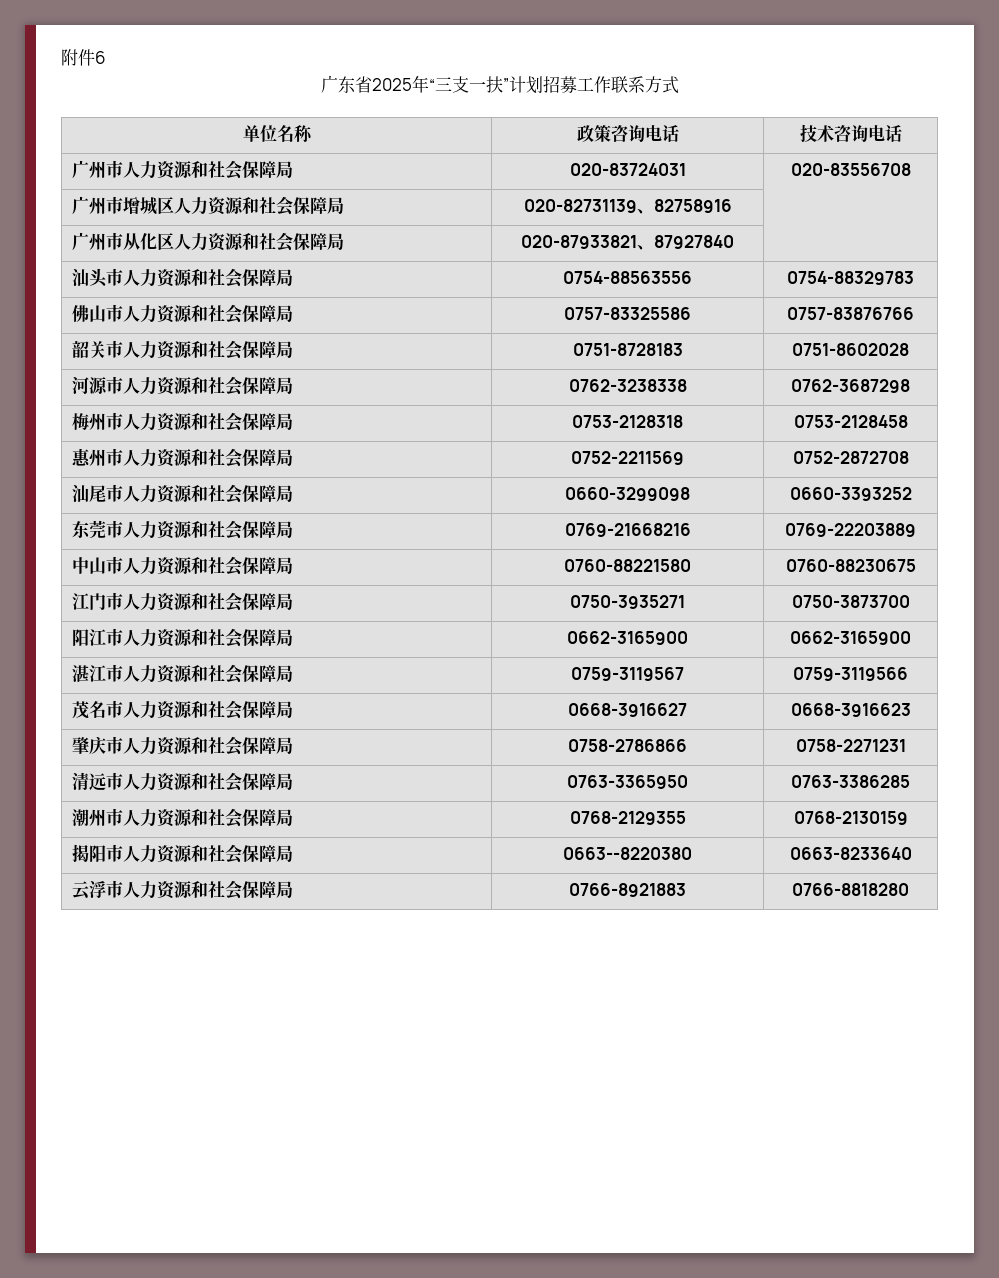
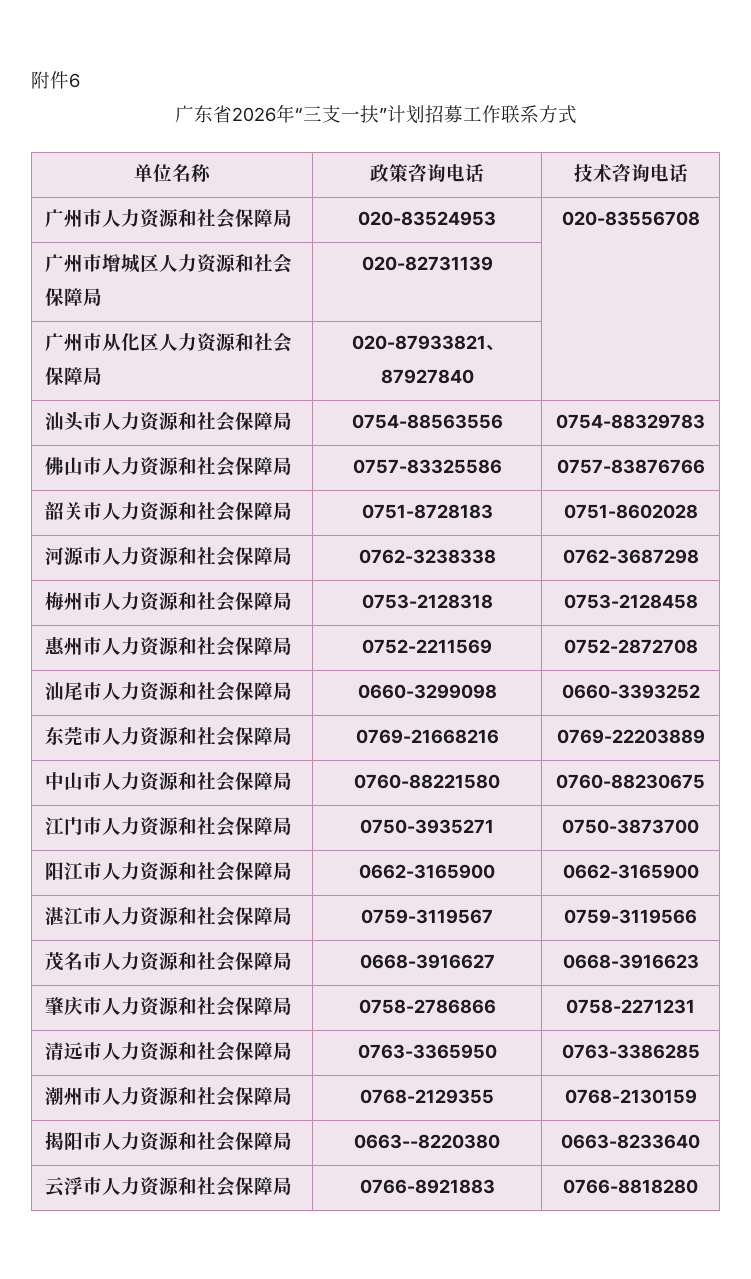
[371,78,412,91] 2025 -> [231,107,276,122] 2026
[569,163,686,176] 020-83724031 -> [358,211,496,226] 020-83524953
[636,199,732,214] 、82758916 -> (493, 263) none

